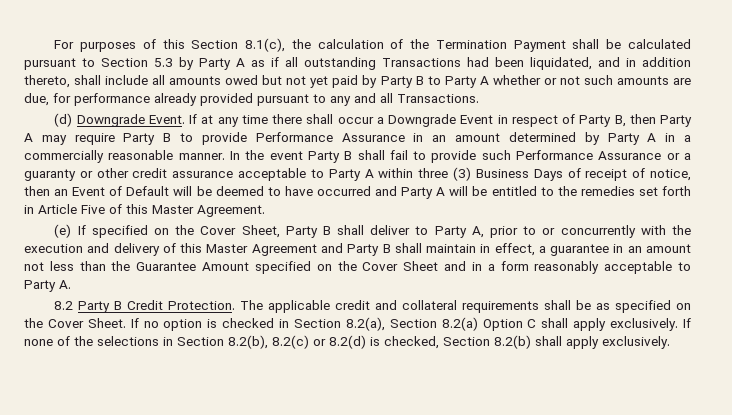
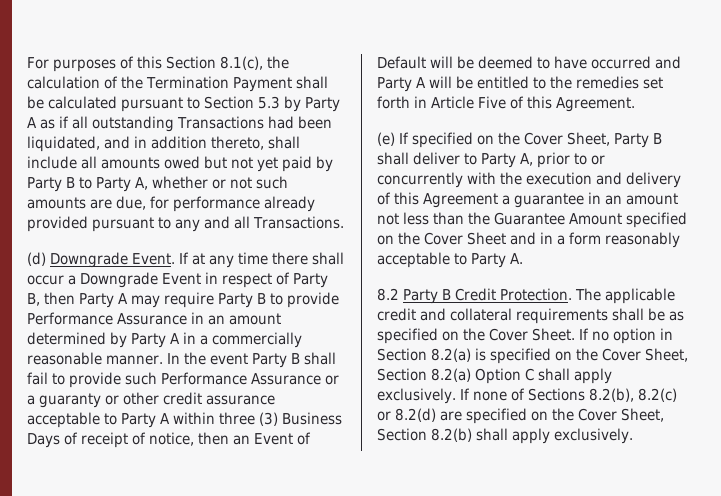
[479,76,489,85] A -> [135,177,148,190] A,
[152,205,194,214] Master -> (552, 102) none
[206,243,535,256] Master Agreement and Party B shall maintain in effect, -> [423,193,498,208] Agreement
[207,317,385,331] is checked in Section 8.2(a), -> [660,328,673,340] [377,348,688,364] in Section 8.2(a) is specified on the Cover Sheet,
[74,335,439,349] the selections in Section 8.2(b), 8.2(c) or 8.2(d) is checked, -> [527,388,677,402] [377,408,664,424] Sections 8.2(b), 8.2(c) or 8.2(d) are specified on the Cover Sheet,

